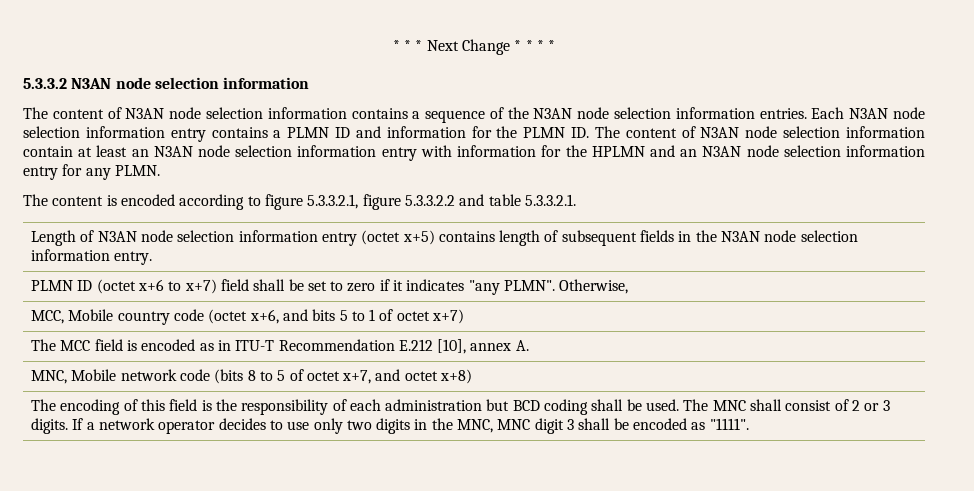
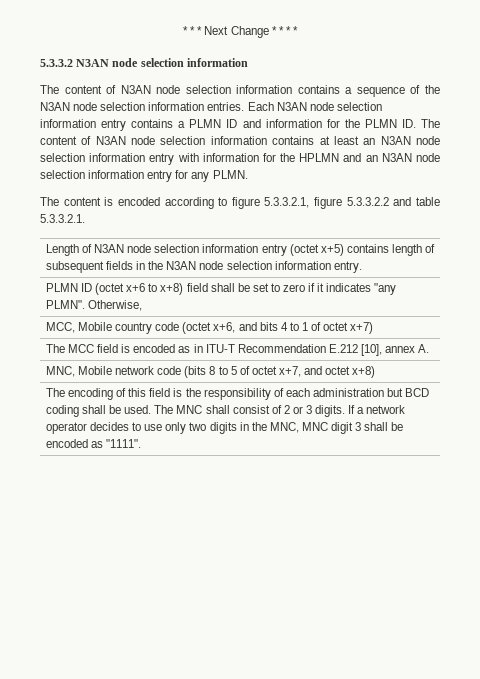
[23,146,73,157] contain -> [272,136,315,145] contains
[184,279,217,294] x+7) -> [160,283,184,295] x+8)
[339,310,348,321] 5 -> [280,322,288,331] 4

